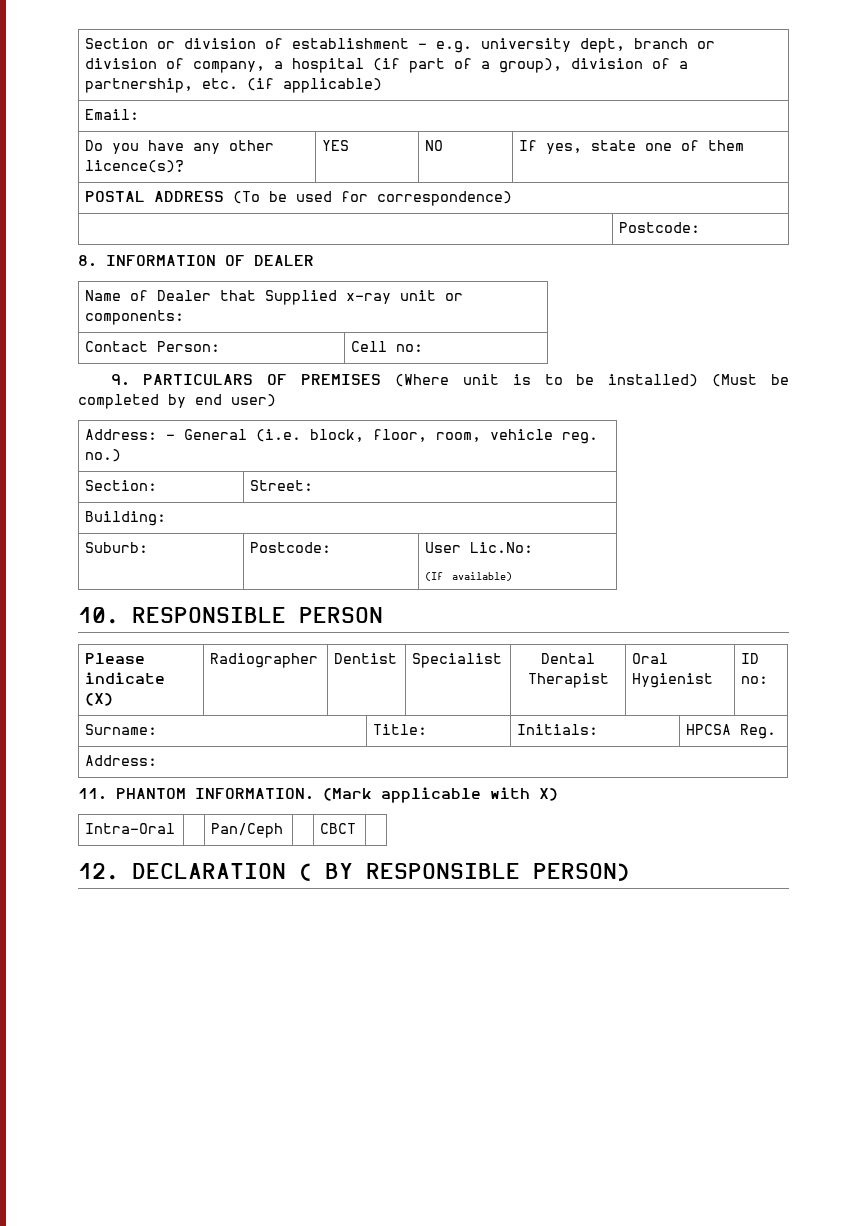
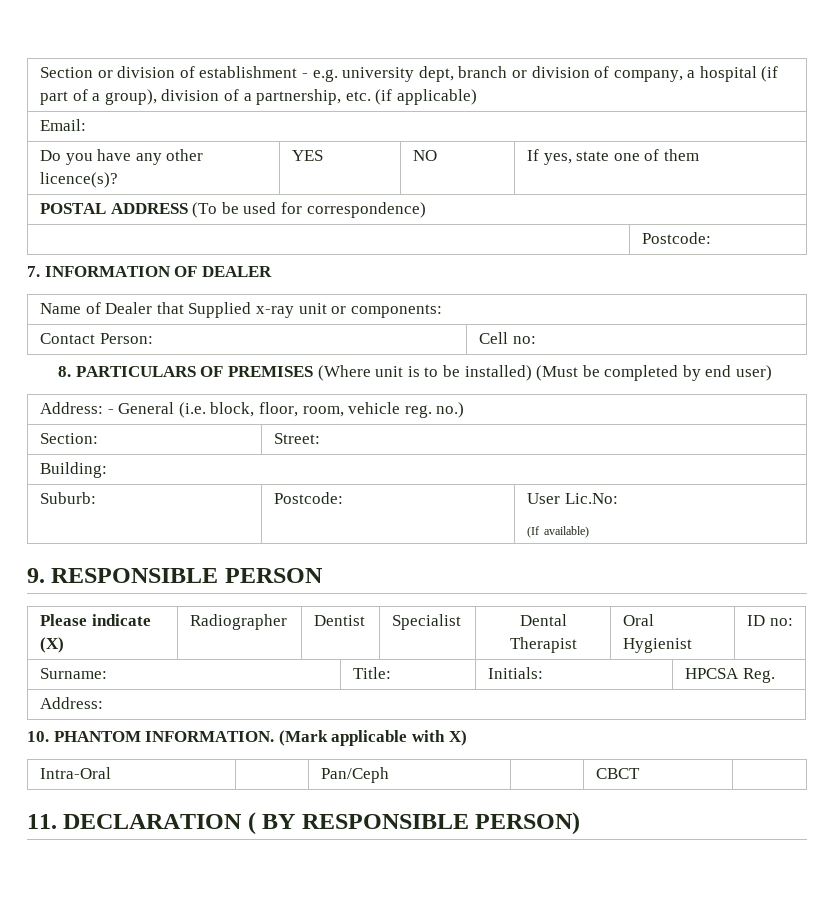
[78,255,97,267] 8. -> [27,266,40,277] 7.
[110,374,130,386] 9. -> [58,366,72,377] 8.
[78,607,119,624] 10. -> [27,568,45,583] 9.
[78,788,107,800] 11. -> [27,731,49,742] 10.
[78,863,119,880] 12. -> [27,814,57,829] 11.

